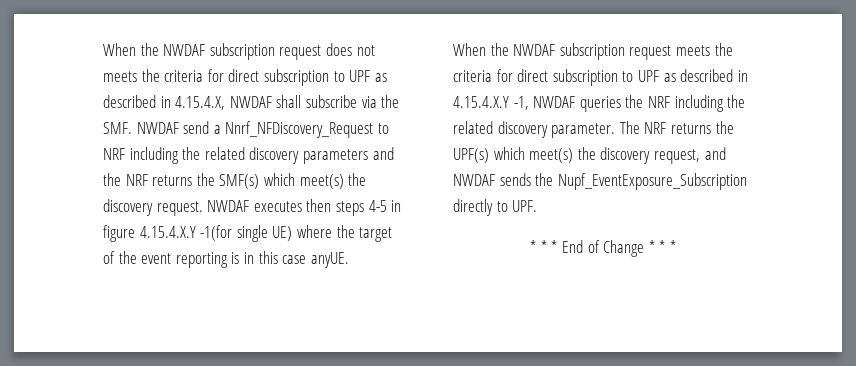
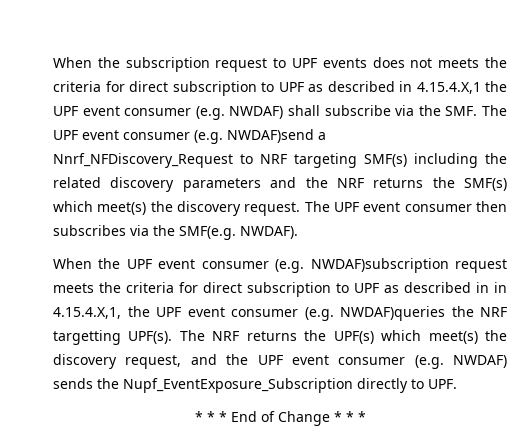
[103,43,322,60] When the NWDAF subscription request -> [53,57,367,72] When the subscription request to UPF events
[175,96,272,110] 4.15.4.X, NWDAF -> [416,81,507,94] [53,106,284,120] 4.15.4.X,1 the UPF event consumer (e.g. NWDAF)
[136,121,210,134] NWDAF send -> [482,105,508,116] [53,129,314,144] The UPF event consumer (e.g. NWDAF)send
(125, 154) none -> [294,153,407,168] targeting SMF(s)
[207,199,402,216] [103,225,393,242] [103,251,349,268] [453,43,625,60] NWDAF executes then steps 4-5 in figure 4.15.4.X.Y -1(for single UE) where the target of the event reporting is in this case anyUE. // When the NWDAF subscription -> [304,201,507,212] [53,225,298,240] [53,258,449,273] The UPF event consumer then subscribes via the SMF(e.g. NWDAF). // When the UPF event consumer (e.g. NWDAF)subscription
[453,95,746,112] [453,121,616,138] 4.15.4.X.Y -1, NWDAF queries the NRF including the related discovery parameter. -> [494,282,507,293] [53,306,507,321] [53,330,173,345] in 4.15.4.X,1, the UPF event consumer (e.g. NWDAF)queries the NRF targetting UPF(s).
[453,174,495,186] NWDAF -> [226,354,507,369] the UPF event consumer (e.g. NWDAF)

